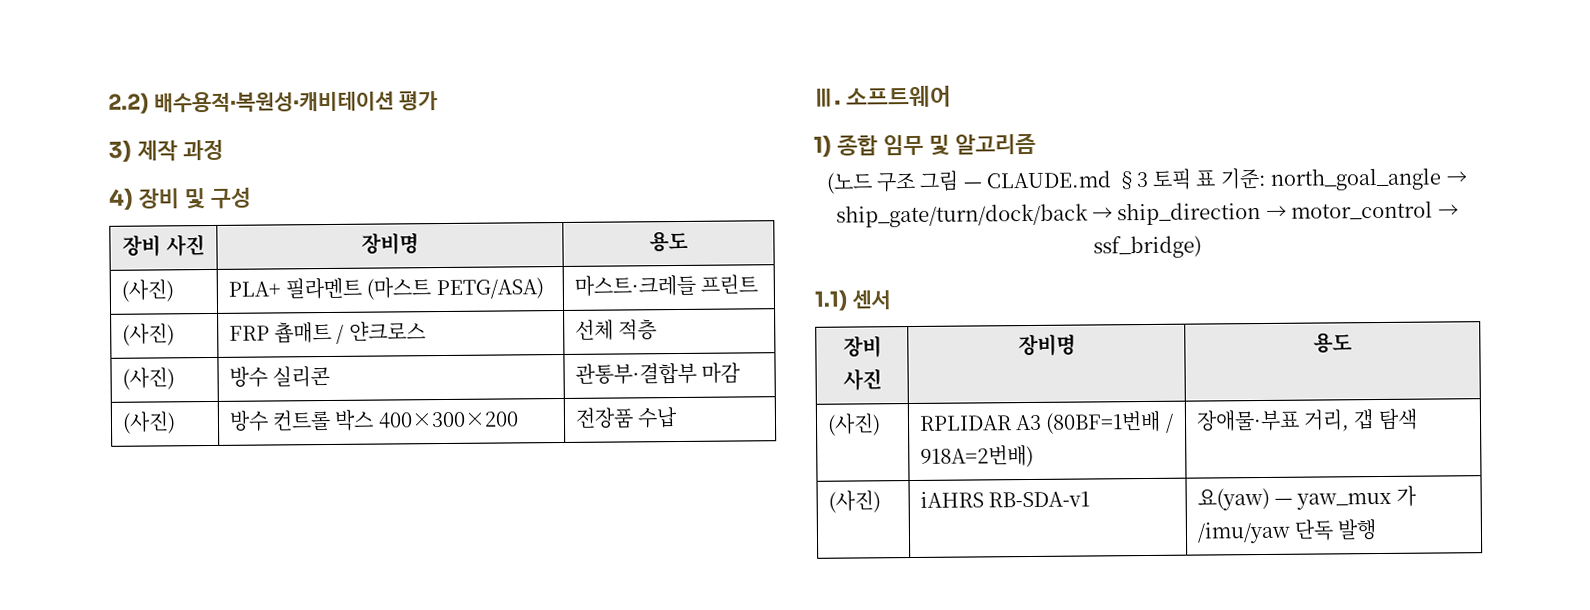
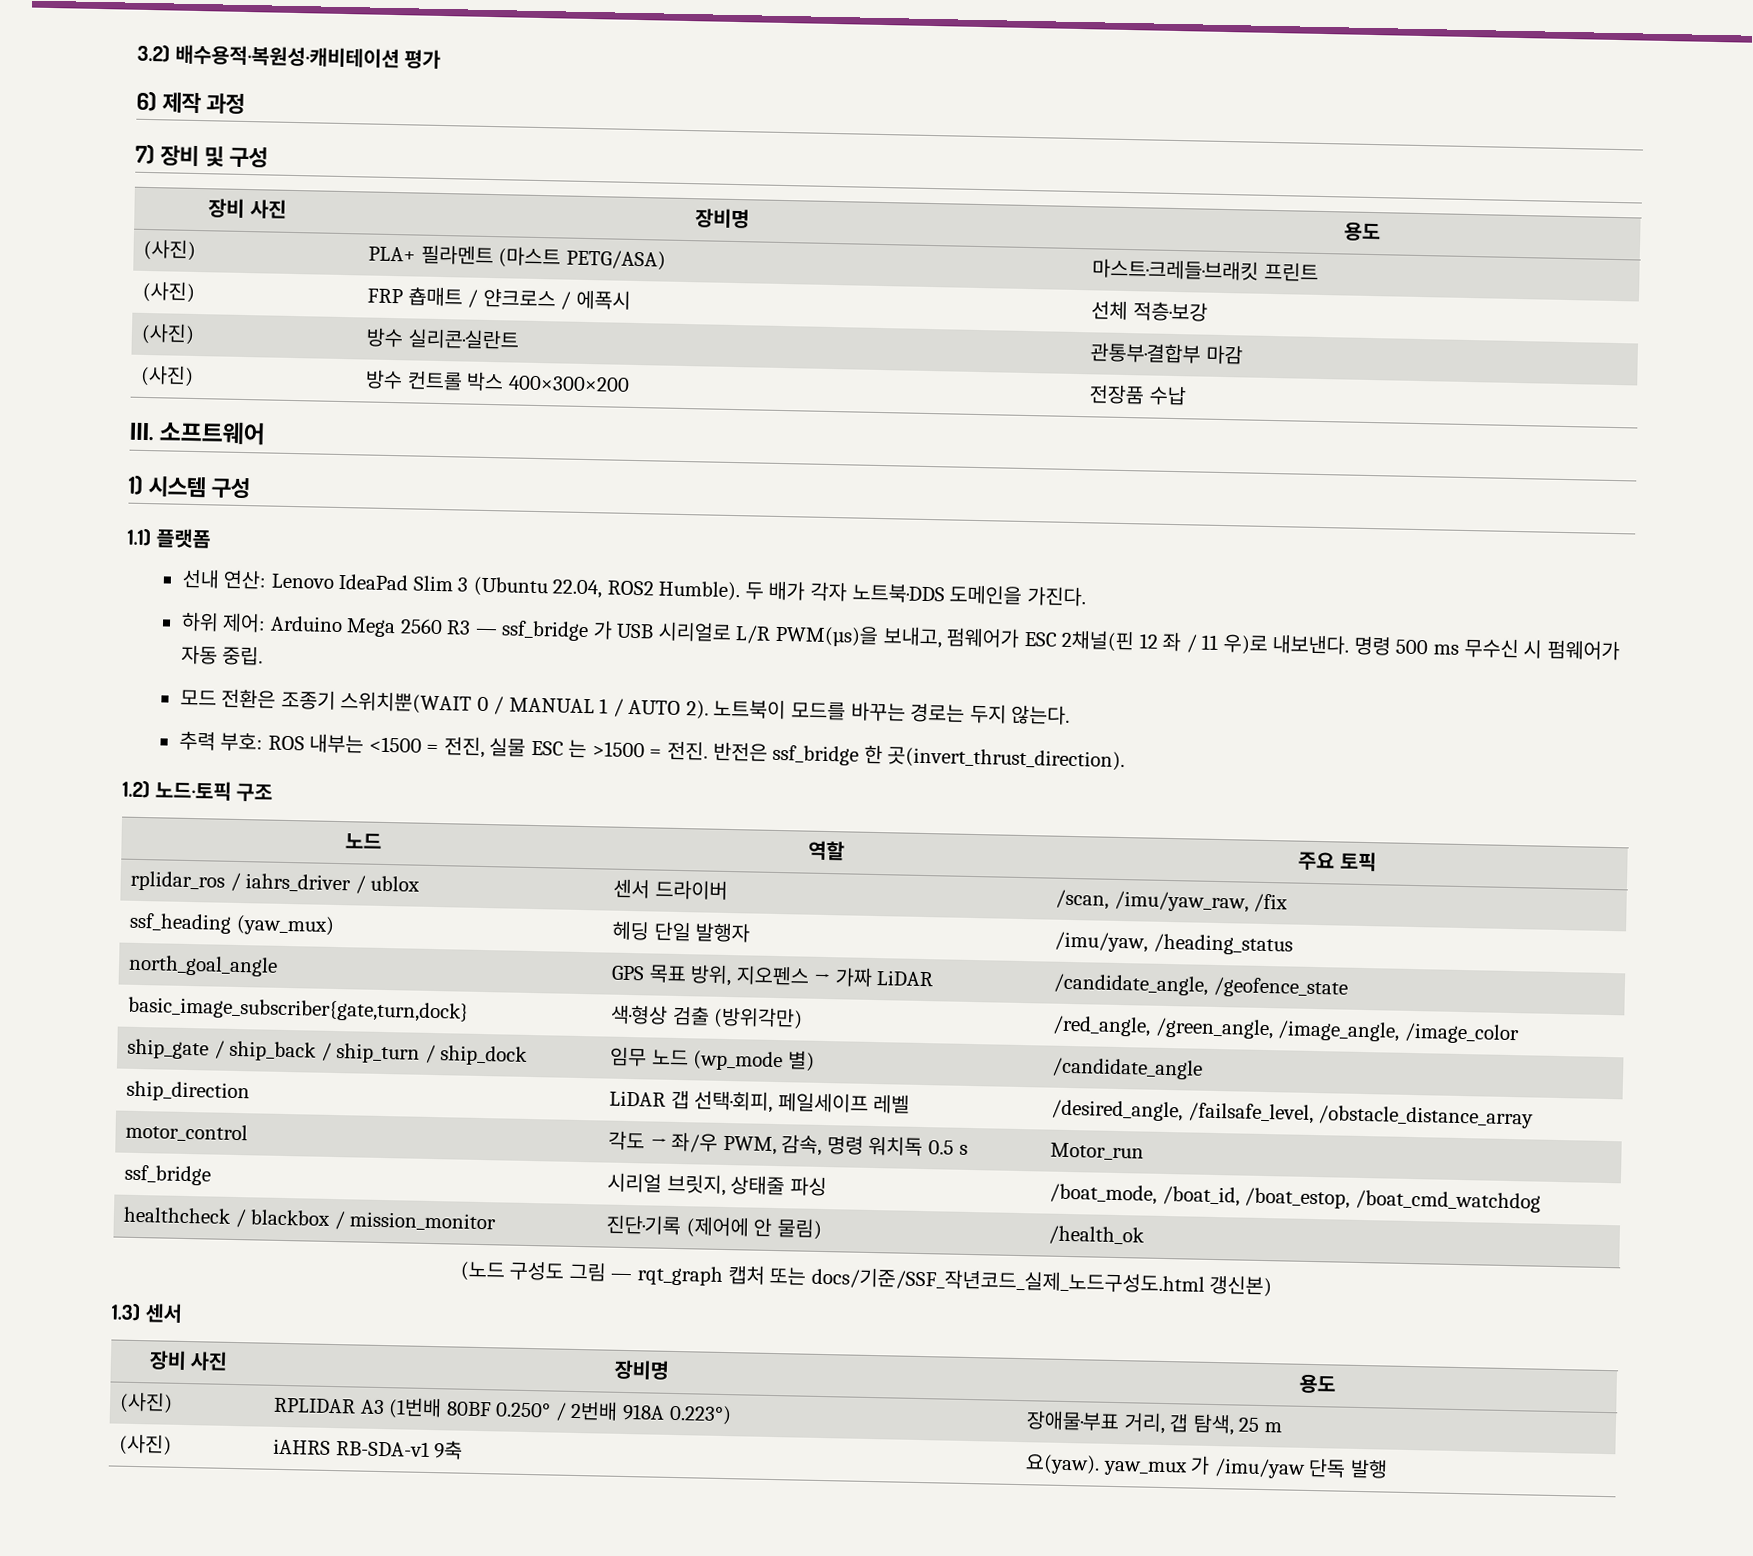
[108,92,149,114] 2.2) -> [137,44,170,63] 3.2)
[108,139,132,163] 3) -> [136,91,157,112] 6)
[108,187,134,211] 4) -> [135,144,155,165] 7)
[573,274,696,297] 마스트·크레들 -> [1092,258,1260,281] 마스트·크레들·브래킷
(426, 331) none -> [560,289,631,310] / 에폭시
[617,319,657,341] [121,367,175,390] [228,365,330,388] 적층 // (사진) | 방수 실리콘 -> [1132,301,1208,322] [141,322,196,345] [366,327,520,350] 적층·보강 // (사진) | 방수 실리콘·실란트
[836,132,1036,156] 종합 임무 및 알고리즘 -> [148,476,251,500] [127,528,211,549] [181,568,1086,607] [180,611,1620,661] [180,644,264,666] [179,688,1071,725] [178,730,1126,772] [122,780,274,802] [345,833,382,849] [807,840,845,861] [1298,851,1377,872] [130,870,421,894] [613,878,728,900] [1055,889,1289,913] [129,912,335,936] [612,920,752,943] [1054,931,1293,956] [128,954,279,977] [611,964,935,987] [1053,973,1348,999] [127,996,470,1023] [610,1004,804,1030] [1052,1015,1520,1045] [127,1038,529,1066] [610,1046,815,1072] [1051,1057,1204,1080] [126,1080,251,1103] [609,1089,911,1114] [1051,1099,1535,1129] [125,1122,249,1143] [608,1130,968,1157] [1050,1142,1145,1161] [124,1164,212,1186] [607,1172,827,1197] [1049,1183,1541,1213] [123,1206,498,1232] [606,1214,822,1240] [1048,1225,1146,1246] 시스템 구성 // 1.1) 플랫폼 // 선내 연산: Lenovo IdeaPad Slim 3 (Ubuntu 22.04, ROS2 Humble). 두 배가 각자 노트북·DDS 도메인을 가진다. // 하위 제어: Arduino Mega 2560 R3 — ssf_bridge 가 USB 시리얼로 L/R PWM(µs)을 보내고, 펌웨어가 ESC 2채널(핀 12 좌 / 11 우)로 내보낸다. 명령 500 ms 무수신 시 펌웨어가 자동 중립. // 모드 전환은 조종기 스위치뿐(WAIT 0 / MANUAL 1 / AUTO 2). 노트북이 모드를 바꾸는 경로는 두지 않는다. // 추력 부호: ROS 내부는 <1500 = 전진, 실물 ESC 는 >1500 = 전진. 반전은 ssf_bridge 한 곳(invert_thrust_direction). // 1.2) 노드·토픽 구조 // 노드 | 역할 | 주요 토픽 // rplidar_ros / iahrs_driver / ublox | 센서 드라이버 | /scan, /imu/yaw_raw, /fix // ssf_heading (yaw_mux) | 헤딩 단일 발행자 | /imu/yaw, /heading_status // north_goal_angle | GPS 목표 방위, 지오펜스 → 가짜 LiDAR | /candidate_angle, /geofence_state // basic_image_subscriber{gate,turn,dock} | 색·형상 검출 (방위각만) | /red_angle, /green_angle, /image_angle, /image_color // ship_gate / ship_back / ship_turn / ship_dock | 임무 노드 (wp_mode 별) | /candidate_angle // ship_direction | LiDAR 갭 선택·회피, 페일세이프 레벨 | /desired_angle, /failsafe_level, /obstacle_distance_array // motor_control | 각도 → 좌/우 PWM, 감속, 명령 워치독 0.5 s | Motor_run // ssf_bridge | 시리얼 브릿지, 상태줄 파싱 | /boat_mode, /boat_id, /boat_estop, /boat_cmd_watchdog // healthcheck / blackbox / mission_monitor | 진단·기록 (제어에 안 물림) | /health_ok
[875,171,916,193] 구조 -> [509,1260,566,1281] 구성도
[986,167,1467,191] [835,200,1459,228] [1092,235,1202,259] [814,289,848,311] CLAUDE.md §3 토픽 표 기준: north_goal_angle → ship_gate/turn/dock/back → ship_direction → motor_control → ssf_bridge) // 1.1) -> [637,1265,1273,1298] [111,1303,141,1322] rqt_graph 캡처 또는 docs/기준/SSF_작년코드_실제_노드구성도.html 갱신본) // 1.3)
[1045,410,1174,434] [919,444,1034,468] (80BF=1번배 / 918A=2번배) -> [388,1397,732,1426] (1번배 80BF 0.250° / 2번배 918A 0.223°)
[1377,408,1418,431] 탐색 -> [1192,1413,1282,1436] 탐색, 25 m
[1196,487,1293,511] | 요(yaw) — -> [434,1440,464,1460] [1025,1453,1101,1475] 9축 | 요(yaw).

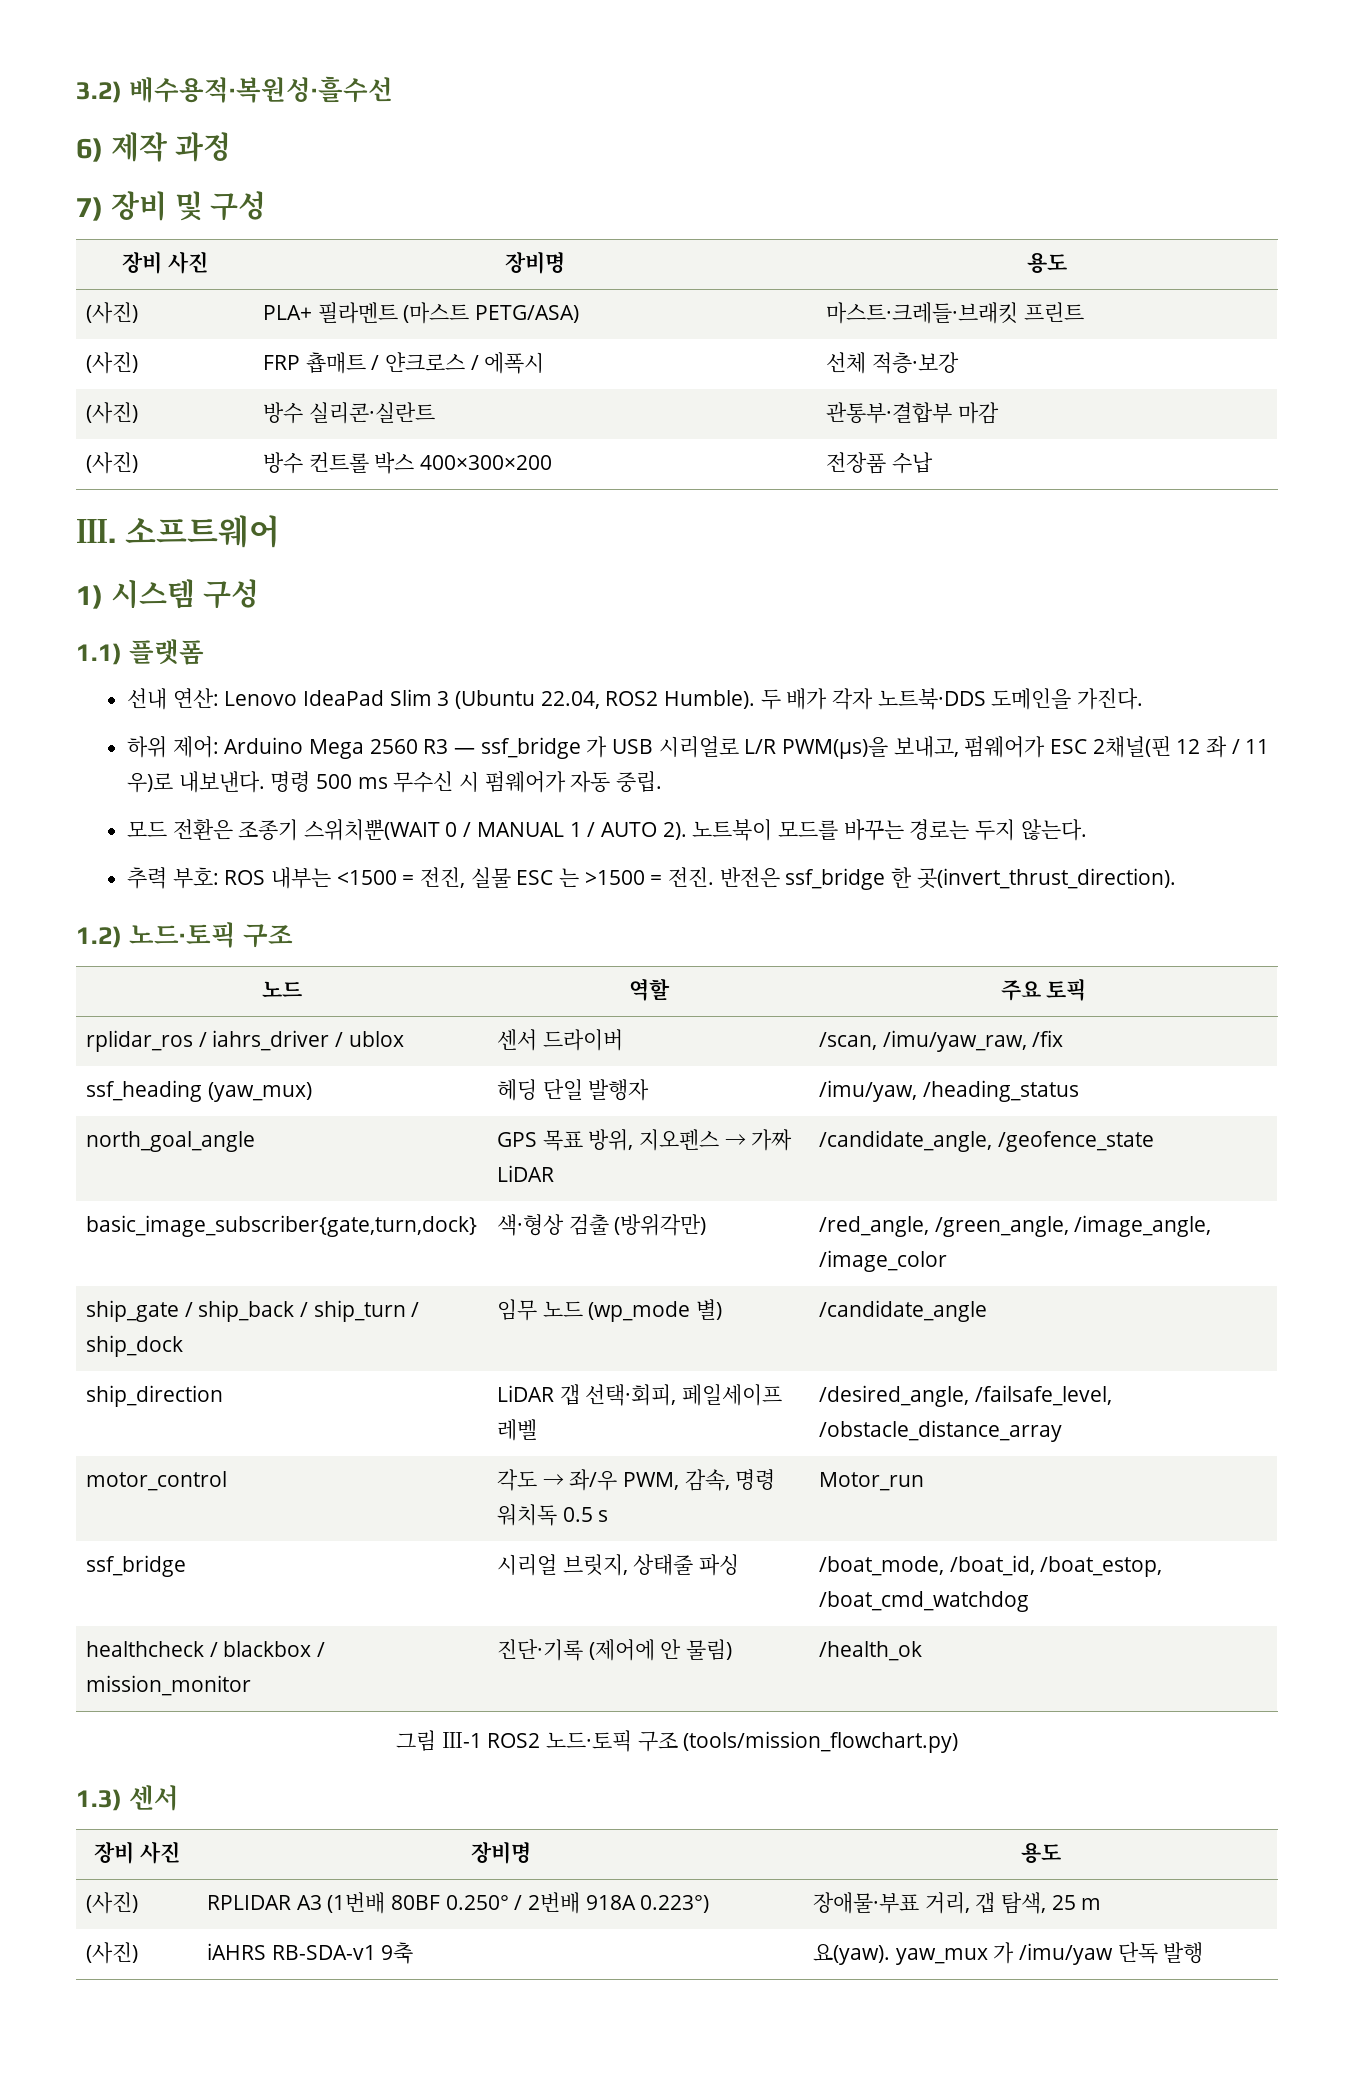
[174,44,442,69] 배수용적·복원성·캐비테이션 평가 -> [128,76,393,103] 배수용적·복원성·흘수선
[459,1260,1273,1298] (노드 구성도 그림 — rqt_graph 캡처 또는 docs/기준/SSF_작년코드_실제_노드구성도.html 갱신본) -> [395,1730,959,1753] 그림 Ⅲ-1 ROS2 노드·토픽 구조 (tools/mission_flowchart.py)

